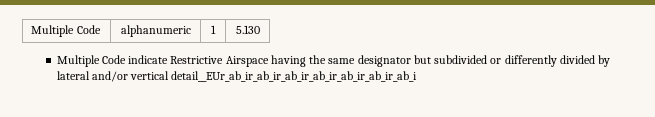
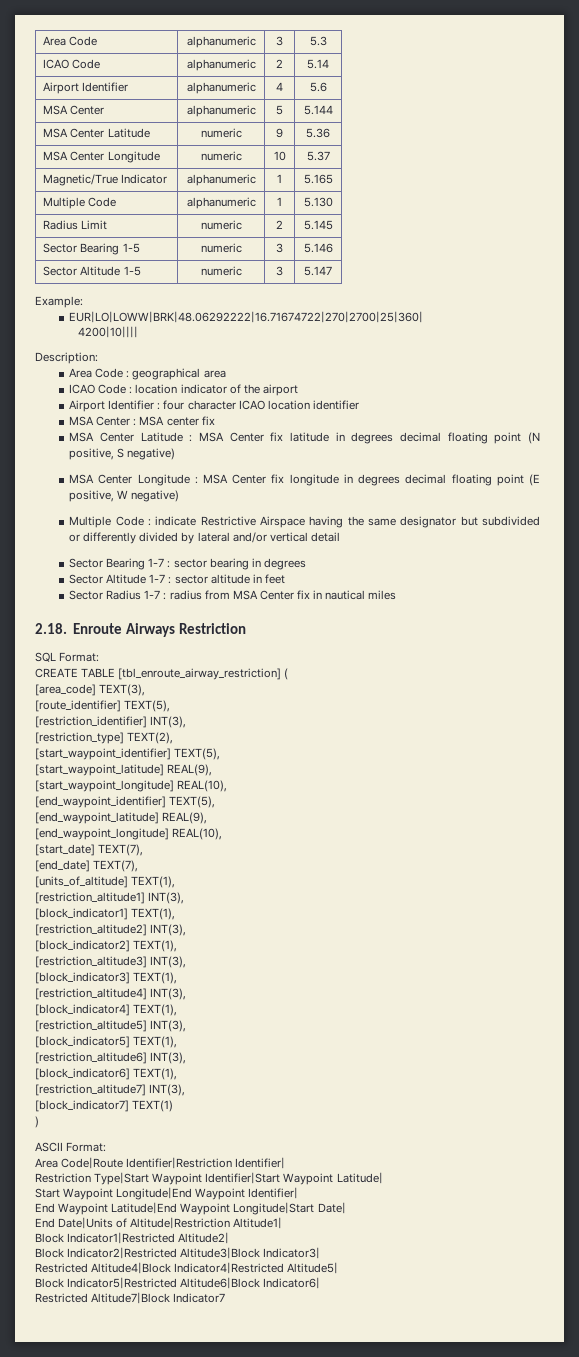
(31, 31) none -> [43,36,98,46] [186,36,256,48] [276,36,283,46] [309,36,327,46] [43,59,101,69] [186,59,256,71] [276,59,283,68] [307,59,329,69] [43,82,129,94] [186,82,256,94] [276,82,283,91] [309,82,327,92] [43,105,105,115] [186,105,256,117] [276,105,283,115] [303,105,333,115] [43,128,150,138] [200,128,242,138] [276,128,283,138] [306,128,330,138] [43,151,160,163] [200,151,242,161] [273,151,286,161] [306,151,330,161] [43,174,168,186] [186,174,256,186] [277,174,282,183] [303,174,333,184] Area Code | alphanumeric | 3 | 5.3 // ICAO Code | alphanumeric | 2 | 5.14 // Airport Identifier | alphanumeric | 4 | 5.6 // MSA Center | alphanumeric | 5 | 5.144 // MSA Center Latitude | numeric | 9 | 5.36 // MSA Center Longitude | numeric | 10 | 5.37 // Magnetic/True Indicator | alphanumeric | 1 | 5.165 //
[56,55,126,67] // Multiple Code -> [43,220,108,230] [200,220,242,230] [276,220,283,229] [303,220,333,230] [43,243,140,255] [200,243,242,253] [276,243,283,253] [303,243,333,253] [43,266,141,276] [200,266,242,276] [276,266,283,276] [304,266,332,276] [35,296,83,308] [69,311,424,323] [77,326,138,338] [35,352,98,364] [69,368,226,380] [69,384,298,396] [69,400,359,412] [69,416,215,426] [69,432,541,444] [69,448,176,460] [69,474,541,486] [69,490,180,502] [69,516,151,528] // Radius Limit | numeric | 2 | 5.145 // Sector Bearing 1-5 | numeric | 3 | 5.146 // Sector Altitude 1-5 | numeric | 3 | 5.147 // Example: // EUR|LO|LOWW|BRK|48.06292222|16.71674722|270|2700|25|360| // 4200|10|||| // Description: // Area Code : geographical area // ICAO Code : location indicator of the airport // Airport Identifier : four character ICAO location identifier // MSA Center : MSA center fix // MSA Center Latitude : MSA Center fix latitude in degrees decimal floating point (N positive, S negative) // MSA Center Longitude : MSA Center fix longitude in degrees decimal floating point (E positive, W negative) // Multiple Code :
[171,71,418,82] detail__EUr_ab_ir_ab_ir_ab_ir_ab_ir_ab_ir_ab_ir_ab_i -> [310,532,340,542] [69,558,306,570] [69,574,285,584] [69,590,397,600] [35,623,246,637] [35,652,100,662] [35,668,289,680] [35,684,146,696] [35,700,171,712] [35,716,187,728] [35,732,174,744] [35,748,221,760] [35,764,213,776] [35,780,228,792] [35,796,216,808] [35,812,208,824] [35,828,223,840] [35,844,144,856] [35,860,139,872] [35,876,176,888] [35,892,185,904] [35,908,176,920] [35,924,187,936] [35,940,178,952] [35,956,187,968] [35,972,178,984] [35,988,187,1000] [35,1004,178,1016] [35,1020,187,1032] [35,1036,178,1048] [35,1052,187,1064] [35,1068,178,1080] [35,1084,186,1096] [35,1100,174,1112] [35,1116,39,1128] [35,1142,107,1152] [35,1157,286,1169] [35,1172,383,1185] [35,1187,299,1200] [35,1202,346,1215] [35,1217,283,1229] [35,1232,230,1244] [35,1247,321,1259] [35,1262,339,1274] [35,1277,321,1289] [35,1292,226,1304] detail // Sector Bearing 1-7 : sector bearing in degrees // Sector Altitude 1-7 : sector altitude in feet // Sector Radius 1-7 : radius from MSA Center fix in nautical miles // 2.18. Enroute Airways Restriction // SQL Format: // CREATE TABLE [tbl_enroute_airway_restriction] ( // [area_code] TEXT(3), // [route_identifier] TEXT(5), // [restriction_identifier] INT(3), // [restriction_type] TEXT(2), // [start_waypoint_identifier] TEXT(5), // [start_waypoint_latitude] REAL(9), // [start_waypoint_longitude] REAL(10), // [end_waypoint_identifier] TEXT(5), // [end_waypoint_latitude] REAL(9), // [end_waypoint_longitude] REAL(10), // [start_date] TEXT(7), // [end_date] TEXT(7), // [units_of_altitude] TEXT(1), // [restriction_altitude1] INT(3), // [block_indicator1] TEXT(1), // [restriction_altitude2] INT(3), // [block_indicator2] TEXT(1), // [restriction_altitude3] INT(3), // [block_indicator3] TEXT(1), // [restriction_altitude4] INT(3), // [block_indicator4] TEXT(1), // [restriction_altitude5] INT(3), // [block_indicator5] TEXT(1), // [restriction_altitude6] INT(3), // [block_indicator6] TEXT(1), // [restriction_altitude7] INT(3), // [block_indicator7] TEXT(1) // ) // ASCII Format: // Area Code|Route Identifier|Restriction Identifier| // Restriction Type|Start Waypoint Identifier|Start Waypoint Latitude| // Start Waypoint Longitude|End Waypoint Identifier| // End Waypoint Latitude|End Waypoint Longitude|Start Date| // End Date|Units of Altitude|Restriction Altitude1| // Block Indicator1|Restricted Altitude2| // Block Indicator2|Restricted Altitude3|Block Indicator3| // Restricted Altitude4|Block Indicator4|Restricted Altitude5| // Block Indicator5|Restricted Altitude6|Block Indicator6| // Restricted Altitude7|Block Indicator7

